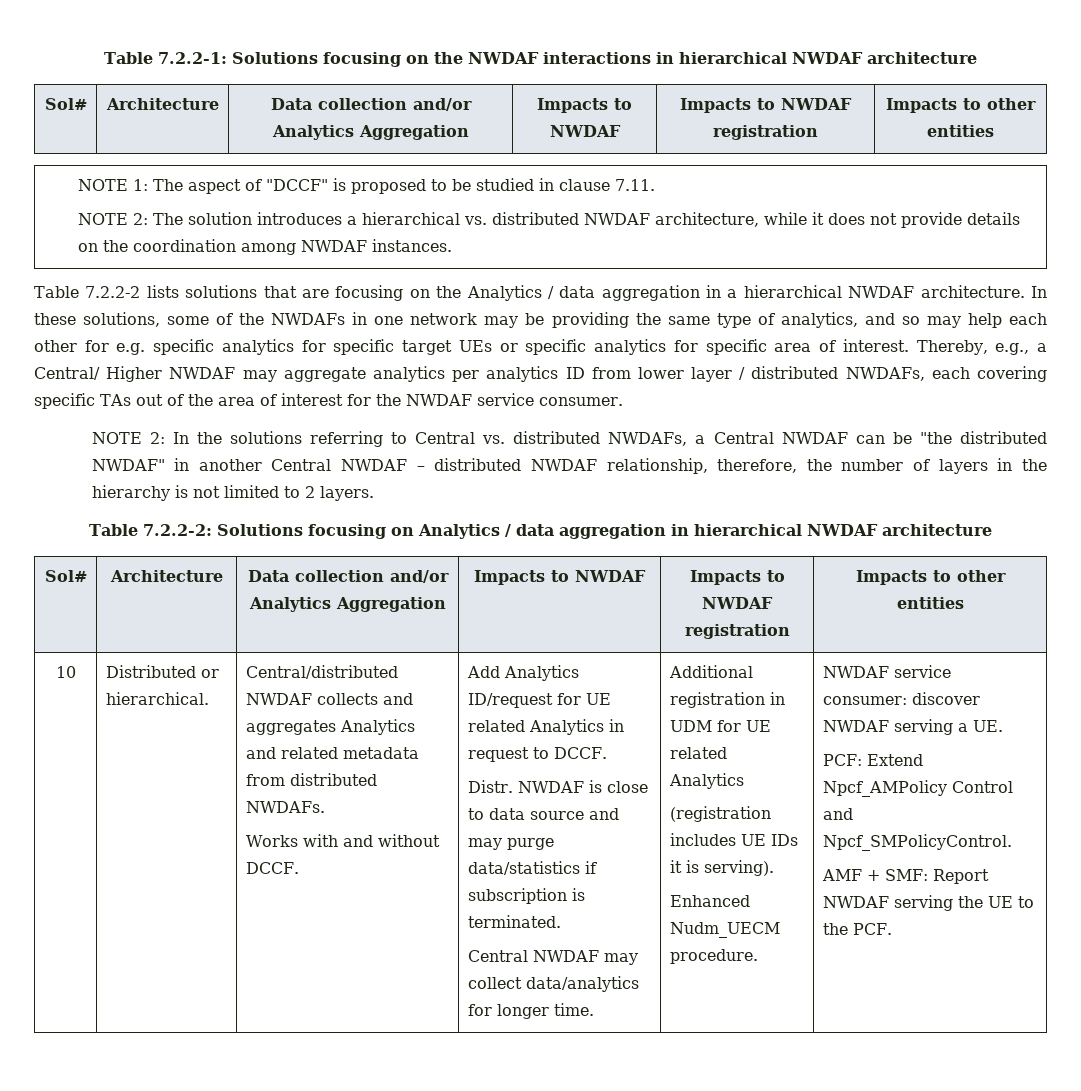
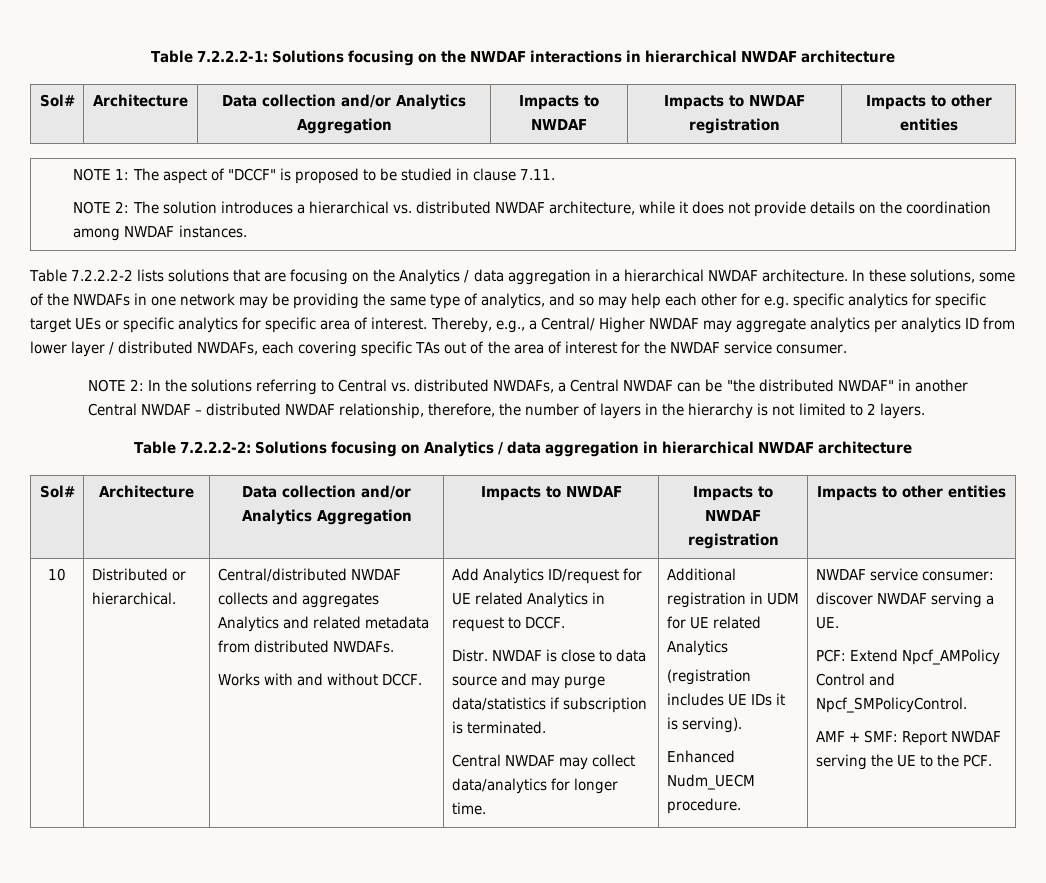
[104,52,227,64] Table 7.2.2-1: -> [150,50,268,63] Table 7.2.2.2-1:
[85,286,141,298] 7.2.2-2 -> [71,269,134,281] 7.2.2.2-2
[142,524,212,536] 7.2.2-2: -> [179,441,251,453] 7.2.2.2-2:

